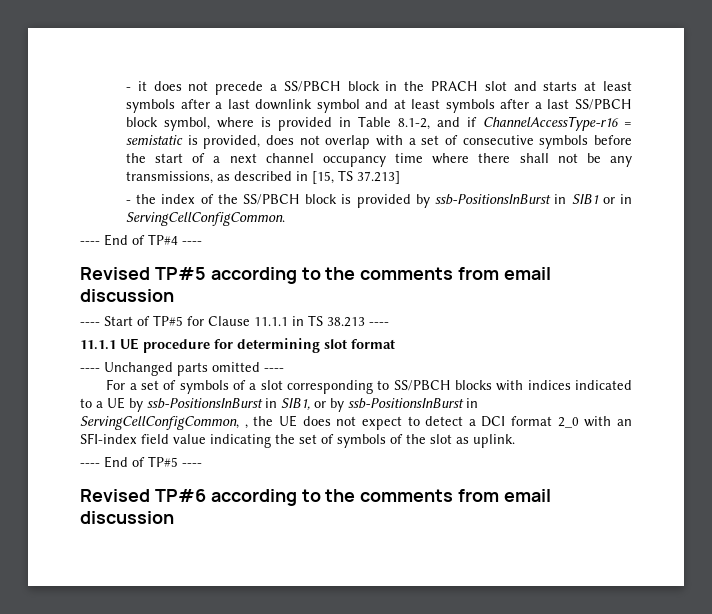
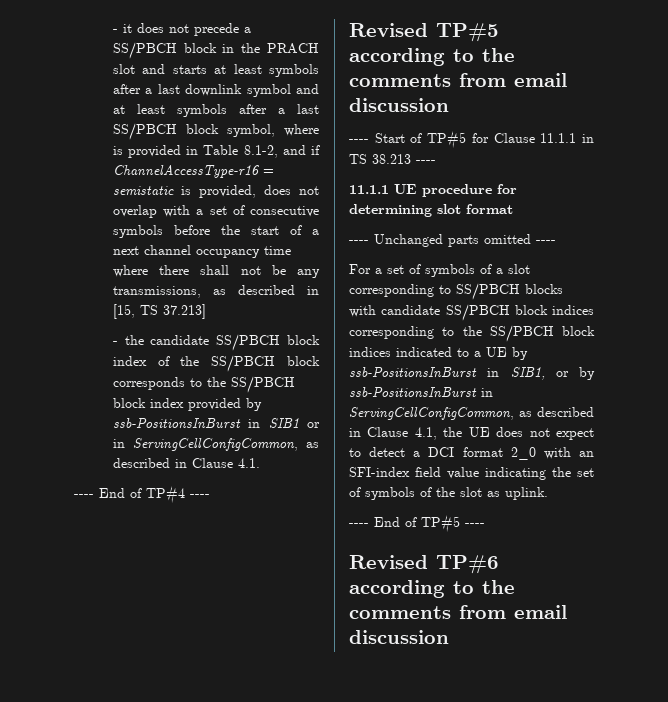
(157, 199) none -> [150,334,320,351] candidate SS/PBCH block
[341,194,352,204] is -> [112,376,295,393] [112,398,184,408] corresponds to the SS/PBCH block index
[125,212,285,226] ServingCellConfigCommon. -> [132,438,319,451] [112,458,260,468] ServingCellConfigCommon, as described in Clause 4.1.
(524, 385) none -> [381,304,594,321] [349,325,595,342] candidate SS/PBCH block indices corresponding to the SS/PBCH block
[244,424,248,429] , -> [519,407,594,417] [349,427,437,440] as described in Clause 4.1,

